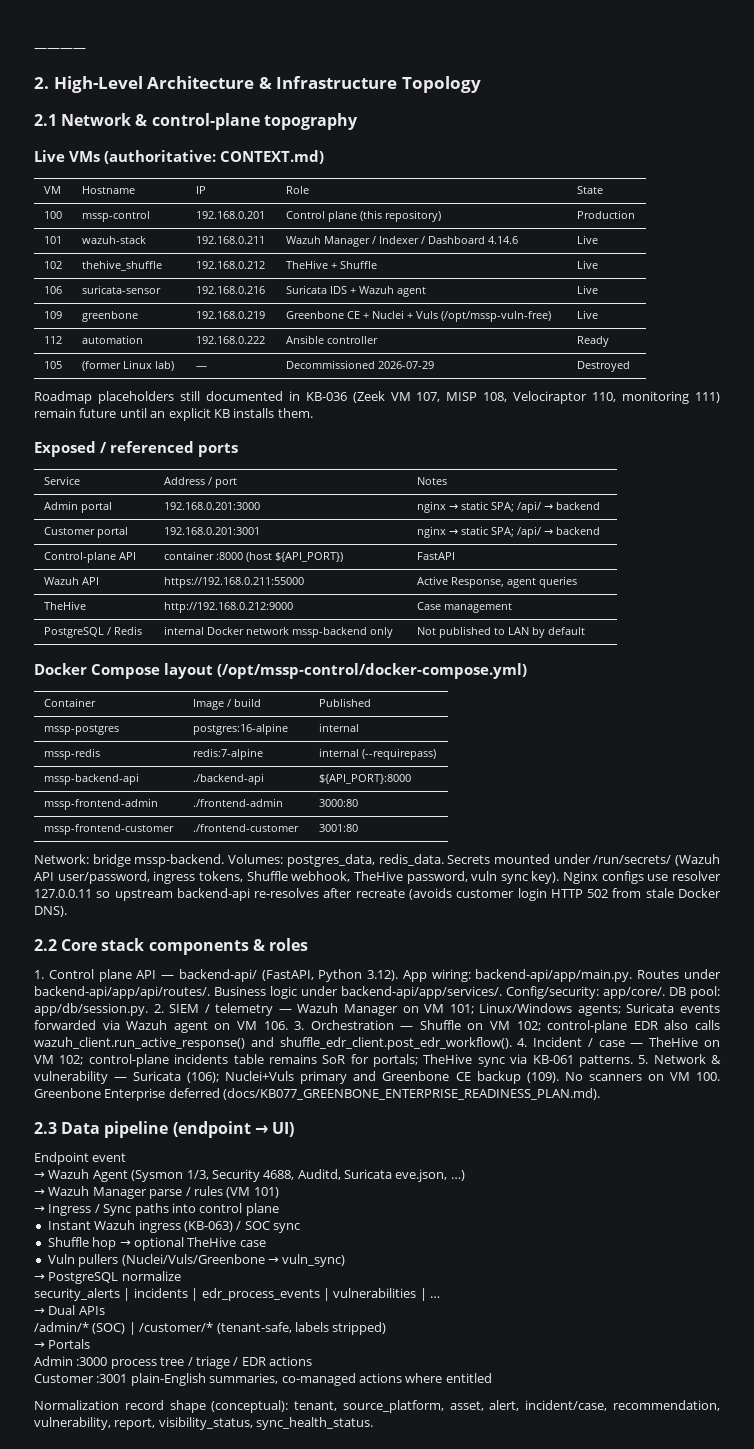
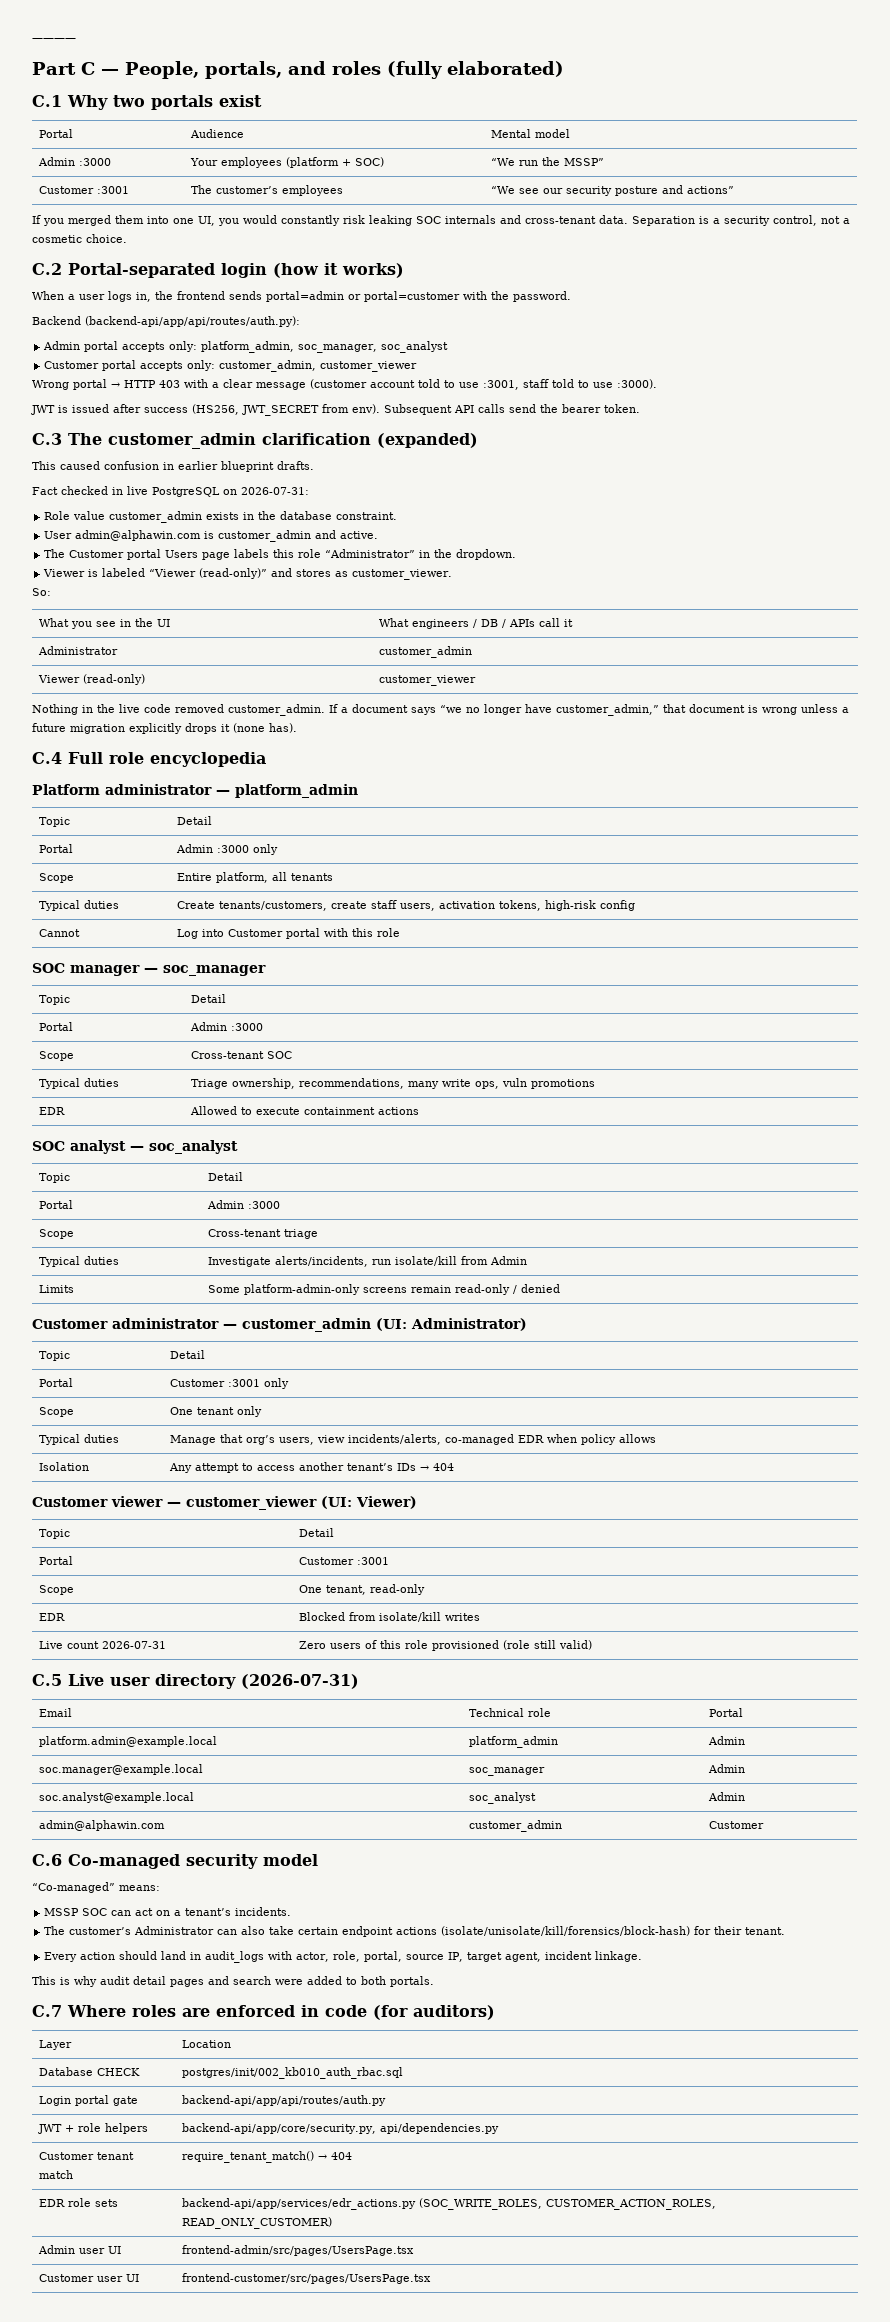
[34,76,481,93] [34,113,358,130] [34,150,324,164] [43,186,61,194] [81,186,135,194] [195,186,206,194] [285,186,309,194] [576,186,603,194] [43,211,62,219] [81,211,150,222] [195,211,265,219] [285,210,441,222] [576,210,635,219] [43,236,62,244] [81,236,146,244] [195,236,265,244] [285,236,518,247] [576,235,598,244] [43,261,62,269] [81,260,162,271] [195,261,265,269] [285,260,377,269] [576,260,598,269] [43,286,62,294] [81,285,161,294] [195,286,265,294] [285,285,426,297] [576,285,598,294] [43,311,62,319] [81,311,138,322] [195,311,265,319] [285,310,551,322] [576,310,598,319] [43,336,62,344] [81,335,143,344] [195,336,265,344] [285,335,378,344] [576,336,609,347] [43,361,62,369] [81,360,174,371] [195,366,207,369] [285,360,434,369] [576,361,630,372] [34,391,721,404] [34,408,313,421] [34,441,238,457] [43,476,80,485] [163,477,237,488] [416,477,447,485] [43,501,112,513] [163,502,260,510] [416,501,600,513] [43,527,128,538] [163,527,260,535] [416,526,600,538] [43,552,136,563] [163,551,343,562] [416,552,455,560] [43,577,99,585] [163,577,304,588] [416,576,577,588] [43,601,86,610] [163,602,293,613] [416,602,512,613] [43,626,142,638] [163,626,393,638] [416,626,585,638] [34,663,527,679] [43,698,96,707] [192,698,261,710] [318,698,371,707] [43,725,119,735] [192,723,288,735] [318,723,359,732] [43,748,100,760] [192,748,263,760] [318,748,436,760] [43,773,139,785] [192,773,264,785] [318,774,411,784] [43,798,158,810] [192,798,283,807] [318,799,358,807] [43,824,174,835] [192,824,299,832] [318,824,358,832] [34,854,720,867] [34,871,721,884] [34,888,722,901] [34,906,67,917] [34,938,308,955] [34,969,721,982] [34,986,720,999] [34,1003,720,1016] [34,1020,720,1033] [34,1037,721,1050] [34,1054,721,1067] [34,1071,721,1084] [34,1088,601,1101] [34,1121,294,1138] [34,1152,127,1165] [34,1169,465,1182] [34,1186,279,1199] [34,1203,279,1216] [47,1220,300,1233] [47,1237,266,1250] [47,1254,346,1267] [34,1271,181,1284] [34,1288,440,1301] [34,1305,105,1315] [34,1322,387,1335] [34,1339,91,1349] [34,1356,312,1369] [34,1373,492,1386] [34,1400,720,1413] [34,1417,374,1430] 2. High-Level Architecture & Infrastructure Topology // 2.1 Network & control-plane topography // Live VMs (authoritative: CONTEXT.md) // VM | Hostname | IP | Role | State // 100 | mssp-control | 192.168.0.201 | Control plane (this repository) | Production // 101 | wazuh-stack | 192.168.0.211 | Wazuh Manager / Indexer / Dashboard 4.14.6 | Live // 102 | thehive_shuffle | 192.168.0.212 | TheHive + Shuffle | Live // 106 | suricata-sensor | 192.168.0.216 | Suricata IDS + Wazuh agent | Live // 109 | greenbone | 192.168.0.219 | Greenbone CE + Nuclei + Vuls (/opt/mssp-vuln-free) | Live // 112 | automation | 192.168.0.222 | Ansible controller | Ready // 105 | (former Linux lab) | — | Decommissioned 2026-07-29 | Destroyed // Roadmap placeholders still documented in KB-036 (Zeek VM 107, MISP 108, Velociraptor 110, monitoring 111) remain future until an explicit KB installs them. // Exposed / referenced ports // Service | Address / port | Notes // Admin portal | 192.168.0.201:3000 | nginx → static SPA; /api/ → backend // Customer portal | 192.168.0.201:3001 | nginx → static SPA; /api/ → backend // Control-plane API | container :8000 (host ${API_PORT}) | FastAPI // Wazuh API | https://192.168.0.211:55000 | Active Response, agent queries // TheHive | http://192.168.0.212:9000 | Case management // PostgreSQL / Redis | internal Docker network mssp-backend only | Not published to LAN by default // Docker Compose layout (/opt/mssp-control/docker-compose.yml) // Container | Image / build | Published // mssp-postgres | postgres:16-alpine | internal // mssp-redis | redis:7-alpine | internal (--requirepass) // mssp-backend-api | ./backend-api | ${API_PORT}:8000 // mssp-frontend-admin | ./frontend-admin | 3000:80 // mssp-frontend-customer | ./frontend-customer | 3001:80 // Network: bridge mssp-backend. Volumes: postgres_data, redis_data. Secrets mounted under /run/secrets/ (Wazuh API user/password, ingress tokens, Shuffle webhook, TheHive password, vuln sync key). Nginx configs use resolver 127.0.0.11 so upstream backend-api re-resolves after recreate (avoids customer login HTTP 502 from stale Docker DNS). // 2.2 Core stack components & roles // 1. Control plane API — backend-api/ (FastAPI, Python 3.12). App wiring: backend-api/app/main.py. Routes under backend-api/app/api/routes/. Business logic under backend-api/app/services/. Config/security: app/core/. DB pool: app/db/session.py. 2. SIEM / telemetry — Wazuh Manager on VM 101; Linux/Windows agents; Suricata events forwarded via Wazuh agent on VM 106. 3. Orchestration — Shuffle on VM 102; control-plane EDR also calls wazuh_client.run_active_response() and shuffle_edr_client.post_edr_workflow(). 4. Incident / case — TheHive on VM 102; control-plane incidents table remains SoR for portals; TheHive sync via KB-061 patterns. 5. Network & vulnerability — Suricata (106); Nuclei+Vuls primary and Greenbone CE backup (109). No scanners on VM 100. Greenbone Enterprise deferred (docs/KB077_GREENBONE_ENTERPRISE_READINESS_PLAN.md). // 2.3 Data pipeline (endpoint → UI) // Endpoint event // → Wazuh Agent (Sysmon 1/3, Security 4688, Auditd, Suricata eve.json, …) // → Wazuh Manager parse / rules (VM 101) // → Ingress / Sync paths into control plane // Instant Wazuh ingress (KB-063) / SOC sync // Shuffle hop → optional TheHive case // Vuln pullers (Nuclei/Vuls/Greenbone → vuln_sync) // → PostgreSQL normalize // security_alerts | incidents | edr_process_events | vulnerabilities | … // → Dual APIs // /admin/* (SOC) | /customer/* (tenant-safe, labels stripped) // → Portals // Admin :3000 process tree / triage / EDR actions // Customer :3001 plain-English summaries, co-managed actions where entitled // Normalization record shape (conceptual): tenant, source_platform, asset, alert, incident/case, recommendation, vulnerability, report, visibility_status, sync_health_status. -> [32,61,564,79] [32,95,262,110] [39,129,74,138] [190,129,245,138] [491,129,571,138] [38,157,112,166] [190,157,385,168] [491,157,605,166] [39,186,130,194] [191,185,344,196] [491,185,735,196] [32,215,850,226] [32,234,127,243] [32,263,404,278] [32,291,571,302] [32,316,300,327] [43,341,449,353] [44,360,418,372] [32,379,657,390] [31,404,640,416] [32,433,478,449] [32,461,314,472] [32,486,309,497] [44,511,398,523] [44,530,379,542] [44,549,517,560] [43,568,453,580] [32,588,51,596] [39,618,171,629] [379,618,574,629] [38,646,119,655] [379,646,473,658] [38,674,146,685] [379,675,477,686] [32,704,849,716] [32,723,297,734] [32,752,266,767] [32,784,358,798] [39,817,71,827] [177,816,213,825] [39,844,74,853] [176,844,279,855] [39,873,75,883] [177,872,334,883] [39,900,120,911] [177,900,636,911] [39,929,81,937] [177,928,401,939] [32,963,266,976] [39,995,71,1005] [191,994,227,1003] [39,1022,74,1031] [190,1022,264,1031] [39,1051,75,1061] [191,1051,293,1059] [39,1078,120,1089] [191,1078,596,1089] [39,1107,66,1115] [190,1106,420,1115] [32,1140,238,1154] [39,1173,71,1183] [208,1172,244,1181] [39,1200,74,1209] [207,1200,281,1209] [39,1229,75,1239] [208,1229,319,1239] [39,1256,120,1267] [208,1256,528,1267] [39,1285,75,1293] [208,1284,561,1295] [32,1318,527,1332] [39,1351,71,1361] [170,1350,206,1359] [39,1378,74,1387] [170,1378,290,1389] [39,1407,75,1417] [170,1406,263,1417] [39,1434,120,1445] [170,1434,657,1445] [39,1462,90,1471] [169,1462,455,1473] [32,1496,417,1510] [39,1529,71,1539] [299,1528,335,1537] [39,1556,74,1565] [299,1557,390,1565] [39,1585,75,1595] [299,1584,426,1595] [39,1613,66,1621] [299,1612,481,1622] [39,1641,167,1649] [299,1640,593,1651] [32,1674,359,1689] [39,1708,73,1717] [469,1708,552,1717] [709,1708,744,1717] [39,1736,218,1747] [469,1736,559,1748] [708,1736,746,1745] [39,1764,204,1775] [469,1767,546,1776] [708,1764,746,1773] [39,1792,195,1803] [469,1792,537,1804] [708,1792,746,1801] [39,1820,166,1831] [469,1820,563,1832] [709,1821,765,1829] [32,1854,318,1869] [32,1882,160,1893] [44,1907,292,1916] [44,1926,786,1937] [44,1951,643,1963] [32,1976,434,1987] [32,2005,495,2020] [39,2040,73,2050] [182,2040,232,2048] [39,2067,141,2076] [182,2067,404,2079] [39,2095,139,2106] [182,2095,387,2106] [38,2123,149,2134] [182,2123,500,2134] [39,2152,135,2160] [39,2170,74,2179] [182,2151,353,2163] [39,2198,119,2207] [182,2198,717,2210] [182,2217,333,2229] [38,2245,122,2254] [182,2245,415,2256] [39,2274,140,2282] [182,2273,432,2284] Part C — People, portals, and roles (fully elaborated) // C.1 Why two portals exist // Portal | Audience | Mental model // Admin :3000 | Your employees (platform + SOC) | “We run the MSSP” // Customer :3001 | The customer’s employees | “We see our security posture and actions” // If you merged them into one UI, you would constantly risk leaking SOC internals and cross-tenant data. Separation is a security control, not a cosmetic choice. // C.2 Portal-separated login (how it works) // When a user logs in, the frontend sends portal=admin or portal=customer with the password. // Backend (backend-api/app/api/routes/auth.py): // Admin portal accepts only: platform_admin, soc_manager, soc_analyst // Customer portal accepts only: customer_admin, customer_viewer // Wrong portal → HTTP 403 with a clear message (customer account told to use :3001, staff told to use :3000). // JWT is issued after success (HS256, JWT_SECRET from env). Subsequent API calls send the bearer token. // C.3 The customer_admin clarification (expanded) // This caused confusion in earlier blueprint drafts. // Fact checked in live PostgreSQL on 2026-07-31: // Role value customer_admin exists in the database constraint. // User admin@alphawin.com is customer_admin and active. // The Customer portal Users page labels this role “Administrator” in the dropdown. // Viewer is labeled “Viewer (read-only)” and stores as customer_viewer. // So: // What you see in the UI | What engineers / DB / APIs call it // Administrator | customer_admin // Viewer (read-only) | customer_viewer // Nothing in the live code removed customer_admin. If a document says “we no longer have customer_admin,” that document is wrong unless a future migration explicitly drops it (none has). // C.4 Full role encyclopedia // Platform administrator — platform_admin // Topic | Detail // Portal | Admin :3000 only // Scope | Entire platform, all tenants // Typical duties | Create tenants/customers, create staff users, activation tokens, high-risk config // Cannot | Log into Customer portal with this role // SOC manager — soc_manager // Topic | Detail // Portal | Admin :3000 // Scope | Cross-tenant SOC // Typical duties | Triage ownership, recommendations, many write ops, vuln promotions // EDR | Allowed to execute containment actions // SOC analyst — soc_analyst // Topic | Detail // Portal | Admin :3000 // Scope | Cross-tenant triage // Typical duties | Investigate alerts/incidents, run isolate/kill from Admin // Limits | Some platform-admin-only screens remain read-only / denied // Customer administrator — customer_admin (UI: Administrator) // Topic | Detail // Portal | Customer :3001 only // Scope | One tenant only // Typical duties | Manage that org’s users, view incidents/alerts, co-managed EDR when policy allows // Isolation | Any attempt to access another tenant’s IDs → 404 // Customer viewer — customer_viewer (UI: Viewer) // Topic | Detail // Portal | Customer :3001 // Scope | One tenant, read-only // EDR | Blocked from isolate/kill writes // Live count 2026-07-31 | Zero users of this role provisioned (role still valid) // C.5 Live user directory (2026-07-31) // Email | Technical role | Portal // platform.admin@example.local | platform_admin | Admin // soc.manager@example.local | soc_manager | Admin // soc.analyst@example.local | soc_analyst | Admin // admin@alphawin.com | customer_admin | Customer // C.6 Co-managed security model // “Co-managed” means: // MSSP SOC can act on a tenant’s incidents. // The customer’s Administrator can also take certain endpoint actions (isolate/unisolate/kill/forensics/block-hash) for their tenant. // Every action should land in audit_logs with actor, role, portal, source IP, target agent, incident linkage. // This is why audit detail pages and search were added to both portals. // C.7 Where roles are enforced in code (for auditors) // Layer | Location // Database CHECK | postgres/init/002_kb010_auth_rbac.sql // Login portal gate | backend-api/app/api/routes/auth.py // JWT + role helpers | backend-api/app/core/security.py, api/dependencies.py // Customer tenant match | require_tenant_match() → 404 // EDR role sets | backend-api/app/services/edr_actions.py (SOC_WRITE_ROLES, CUSTOMER_ACTION_ROLES, READ_ONLY_CUSTOMER) // Admin user UI | frontend-admin/src/pages/UsersPage.tsx // Customer user UI | frontend-customer/src/pages/UsersPage.tsx

